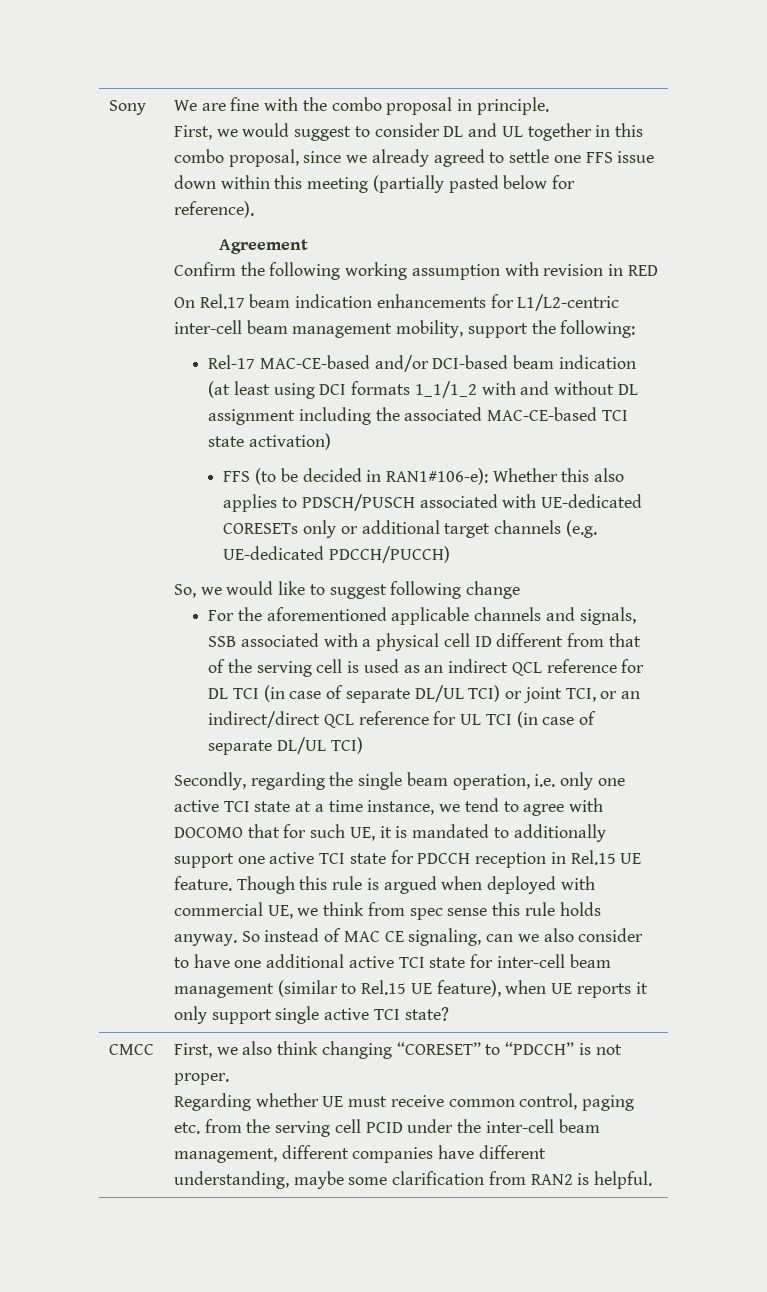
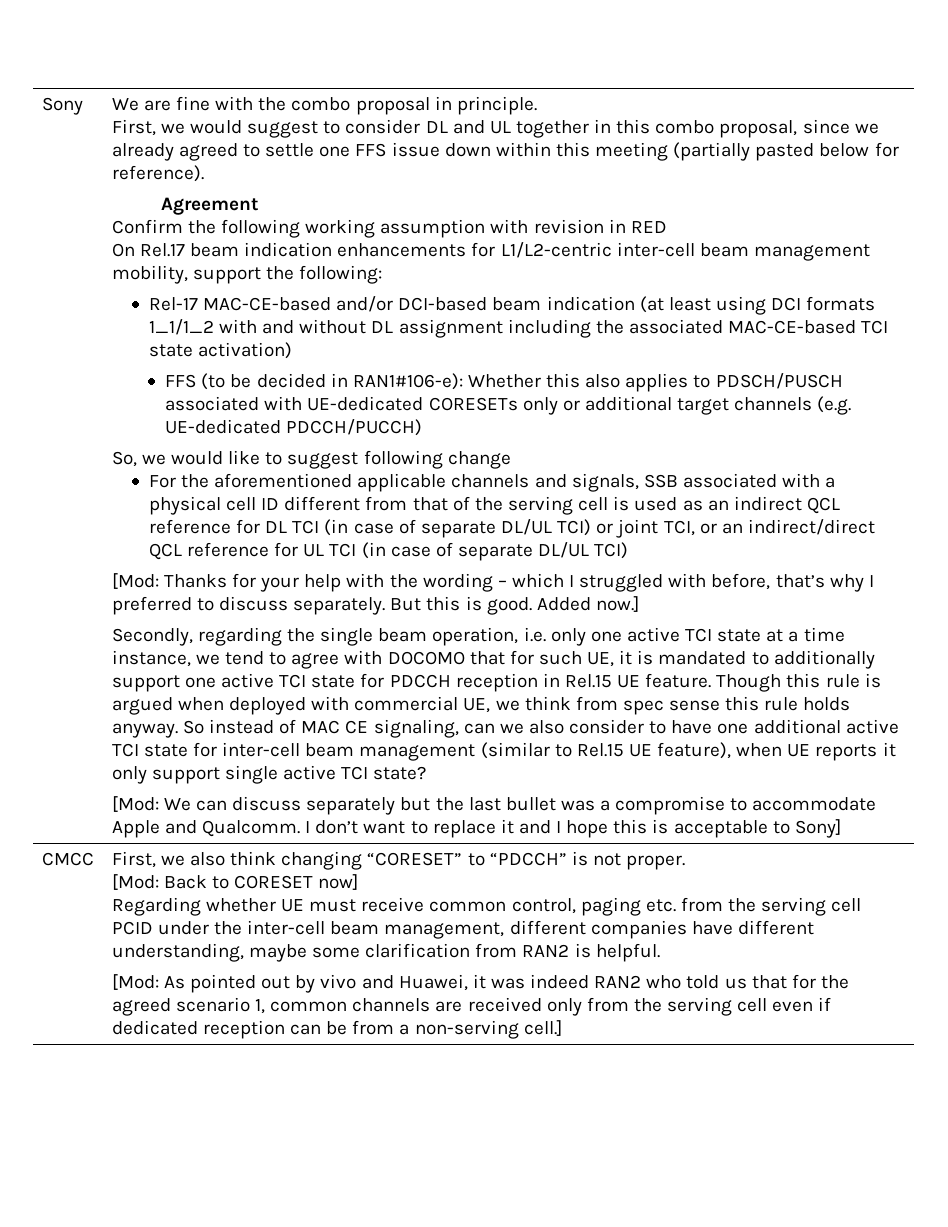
(363, 745) none -> [111,573,874,592] [111,596,639,615] // [Mod: Thanks for your help with the wording – which I struggled with before, that’s why I preferred to discuss separately. But this is good. Added now.]
(449, 1014) none -> [111,796,877,815] [111,819,841,838] // [Mod: We can discuss separately but the last bullet was a compromise to accommodate Apple and Qualcomm. I don’t want to replace it and I hope this is acceptable to Sony]
(229, 1079) none -> [111,874,359,890] // [Mod: Back to CORESET now]
(653, 1180) none -> [111,974,849,993] [111,997,832,1016] [111,1020,562,1039] // [Mod: As pointed out by vivo and Huawei, it was indeed RAN2 who told us that for the agreed scenario 1, common channels are received only from the serving cell even if dedicated reception can be from a non-serving cell.]

